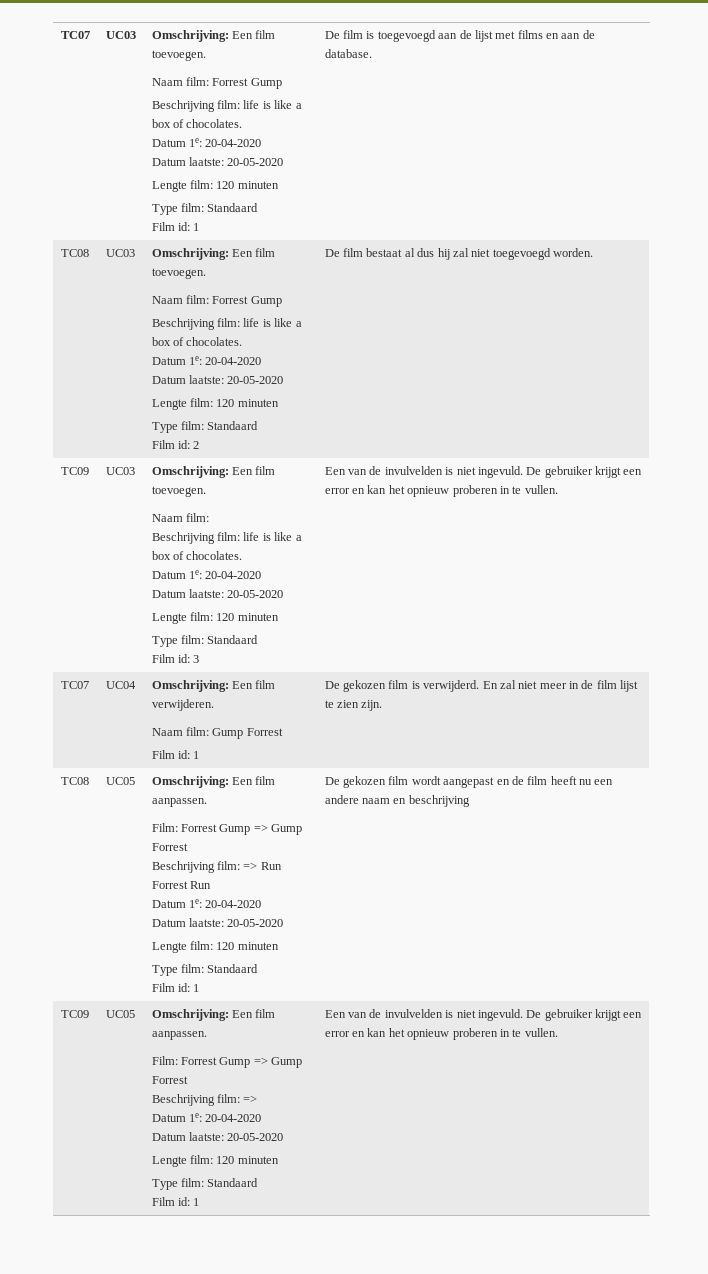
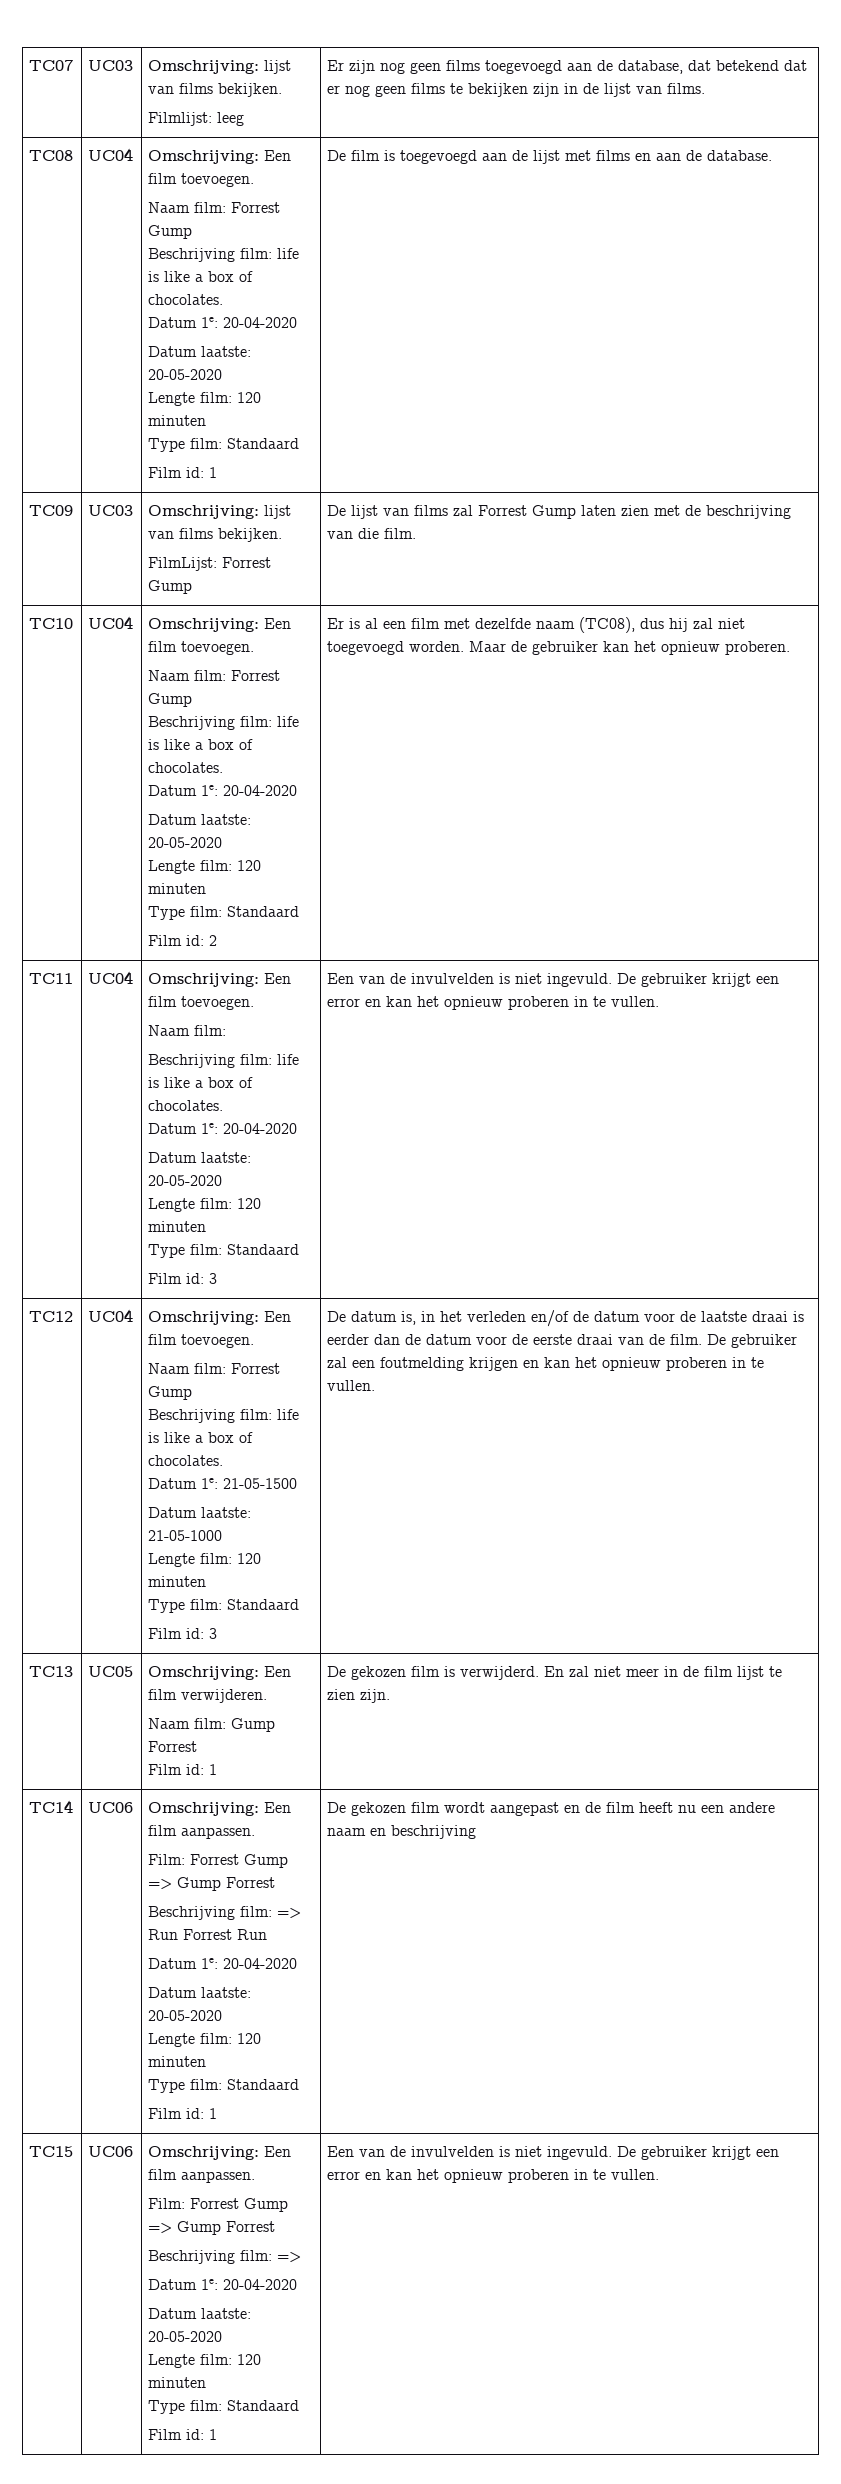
(136, 35) none -> [148,60,292,74] [148,83,283,97] [148,112,245,126] [327,60,808,74] [327,83,706,97] [29,150,74,161] [88,148,134,161] | Omschrijving: lijst van films bekijken. // Filmlijst: leeg | Er zijn nog geen films toegevoegd aan de database, dat betekend dat er nog geen films te bekijken zijn in de lijst van films. // TC08 | UC04
[60,249,89,257] [105,249,135,257] TC08 | UC03 -> [29,505,74,516] [88,505,134,516] [148,505,292,519] [148,528,283,542] [148,557,272,571] [148,580,193,594] [327,505,792,519] [327,528,417,539] [29,618,74,629] [88,616,134,629] TC09 | UC03 | Omschrijving: lijst van films bekijken. // FilmLijst: Forrest Gump | De lijst van films zal Forrest Gump laten zien met de beschrijving van die film. // TC10 | UC04
[324,248,415,257] De film bestaat al -> [327,617,636,633] Er is al een film met dezelfde naam (TC08),
[60,467,89,475] [105,467,135,475] // TC09 | UC03 -> [469,641,791,655] [29,973,74,984] [88,971,134,984] Maar de gebruiker kan het opnieuw proberen. // TC11 | UC04
[60,681,89,689] [105,681,136,689] TC07 | UC04 -> [29,1311,74,1322] [88,1309,134,1322] [148,1311,292,1325] [148,1334,255,1348] [148,1363,281,1374] [148,1386,193,1400] [148,1409,300,1423] [148,1432,254,1443] [148,1455,224,1466] [148,1478,298,1489] [148,1507,252,1518] [148,1530,223,1541] [148,1553,262,1567] [148,1576,207,1587] [148,1599,300,1613] [148,1628,218,1639] [327,1310,805,1327] [327,1334,798,1348] [327,1357,765,1371] [327,1380,376,1391] [29,1666,74,1677] [88,1666,134,1677] TC12 | UC04 | Omschrijving: Een film toevoegen. // Naam film: Forrest Gump // Beschrijving film: life is like a box of chocolates. // Datum 1e: 21-05-1500 // Datum laatste: 21-05-1000 // Lengte film: 120 minuten // Type film: Standaard // Film id: 3 | De datum is, in het verleden en/of de datum voor de laatste draai is eerder dan de datum voor de eerste draai van de film. De gebruiker zal een foutmelding krijgen en kan het opnieuw proberen in te vullen. // TC13 | UC05
[60,777,89,785] [105,777,135,785] TC08 | UC05 -> [29,1800,74,1813] [88,1802,134,1813] TC14 | UC06
[60,1010,89,1018] [105,1010,135,1018] TC09 | UC05 -> [29,2146,74,2157] [88,2146,134,2157] TC15 | UC06

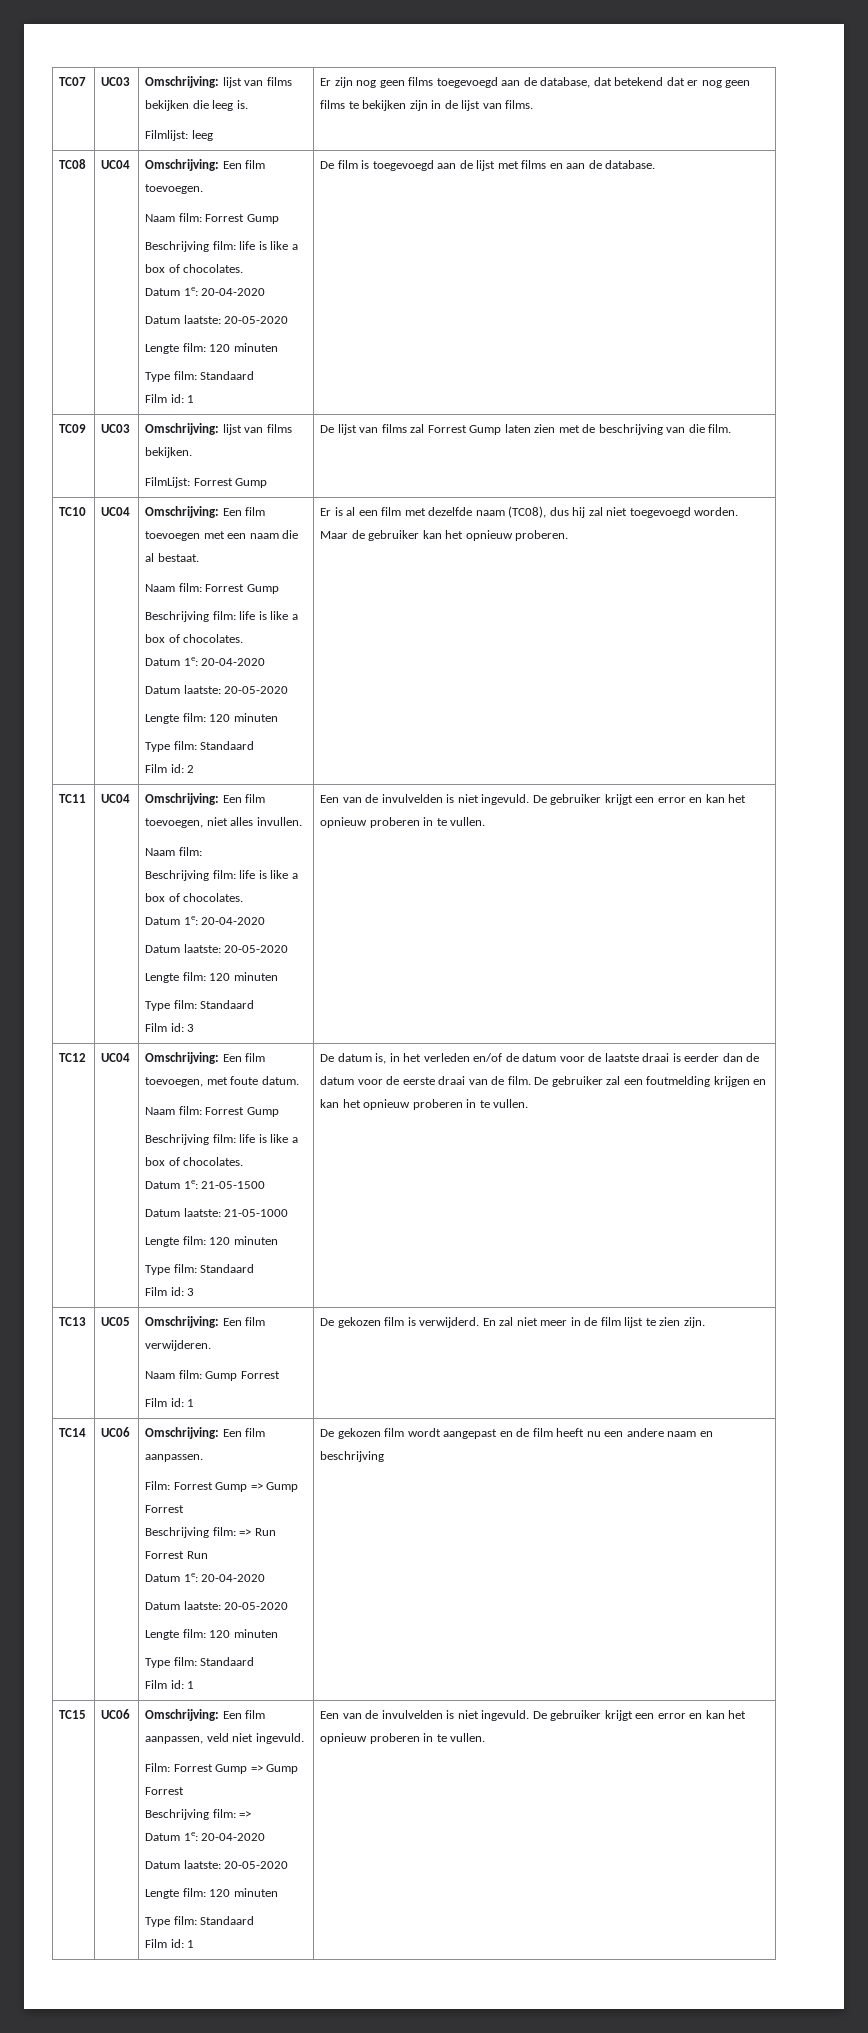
[218,83,283,97] bekijken. -> [145,100,248,111] bekijken die leeg is.
[181,641,255,655] toevoegen. -> [145,530,299,541] [145,553,199,562] toevoegen met een naam die al bestaat.
[181,996,255,1010] toevoegen. -> [145,817,302,828] toevoegen, niet alles invullen.
[181,1334,255,1348] toevoegen. -> [145,1076,299,1087] toevoegen, met foute datum.
[181,2171,256,2183] aanpassen. -> [145,1733,304,1744] aanpassen, veld niet ingevuld.

